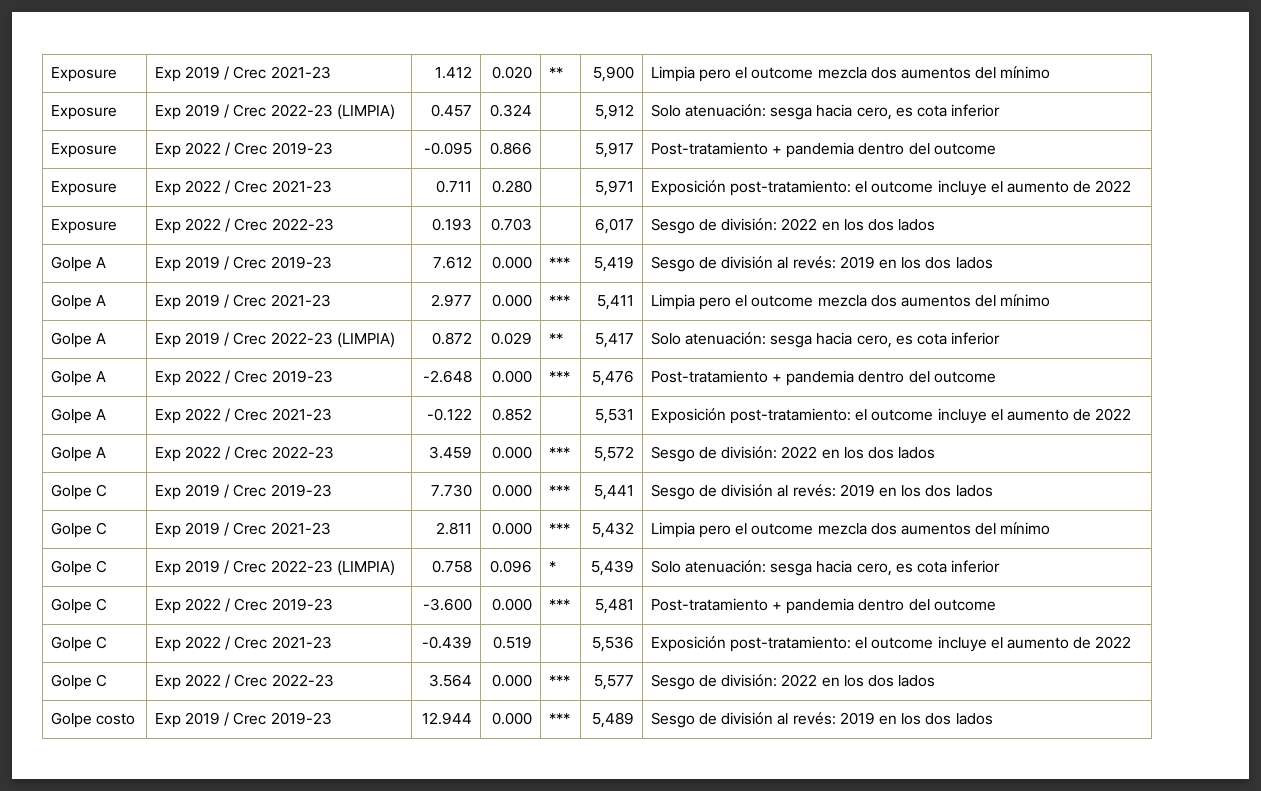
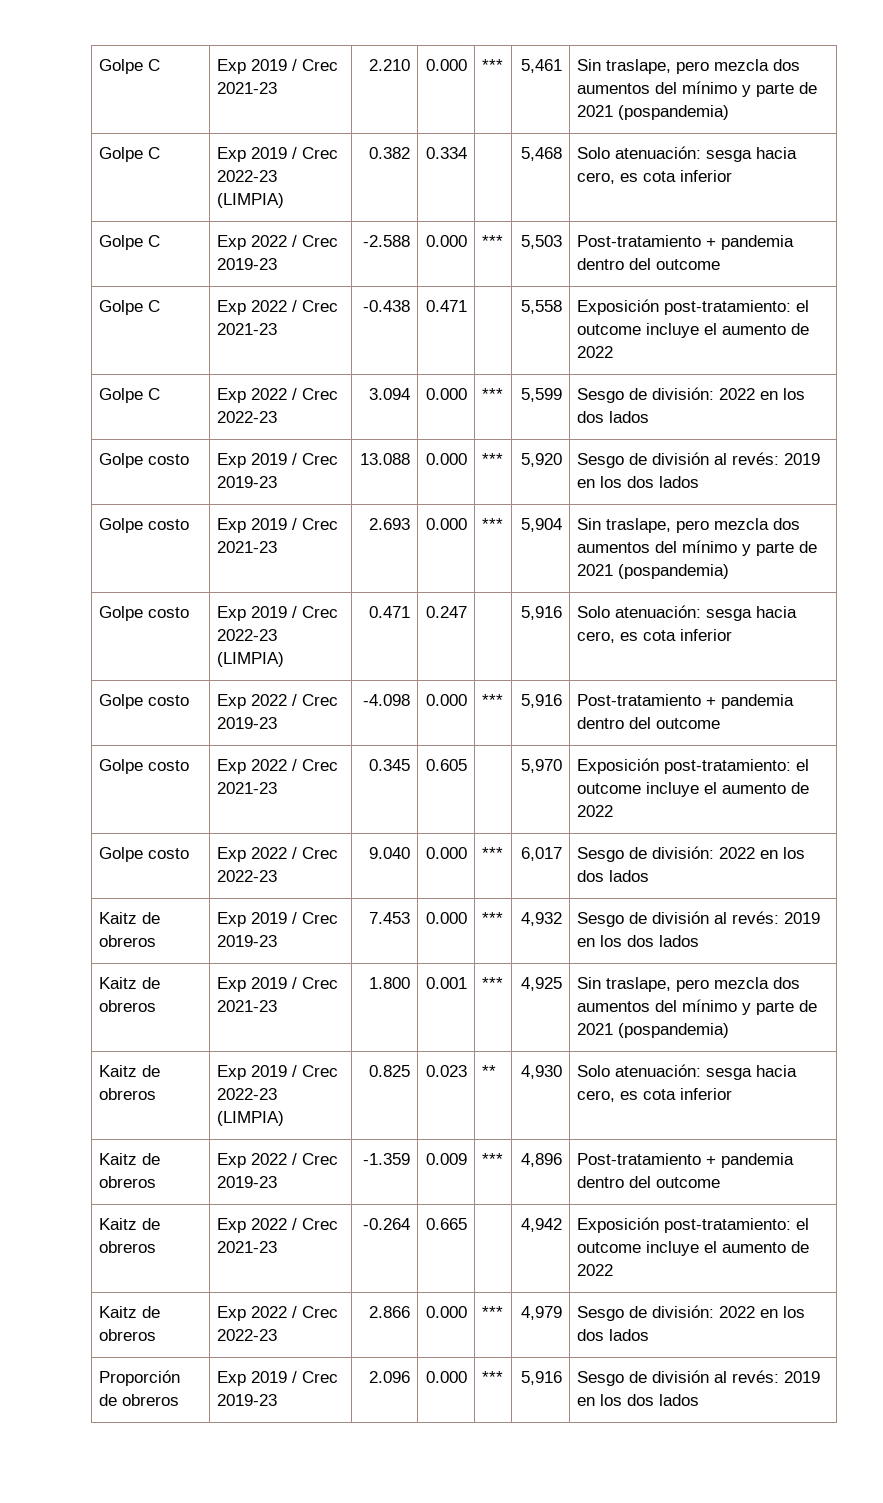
[50,67,117,82] [154,66,331,82] [435,66,473,79] [492,66,533,79] [548,67,563,78] [593,66,635,82] [650,66,1051,82] [50,105,117,120] [154,104,395,120] [431,104,473,117] [490,104,533,117] [595,104,635,120] [650,104,1001,120] [50,143,117,158] [154,142,333,158] [424,142,473,155] [490,142,533,155] [595,142,635,158] [650,142,996,158] [50,181,117,196] [154,180,332,196] [436,180,473,193] [492,180,533,193] [595,180,635,196] [650,180,1132,196] [50,219,117,234] [154,218,334,234] [432,218,473,231] [491,218,533,231] [595,218,635,234] [650,218,936,234] [50,256,107,272] [154,256,332,272] [433,256,473,269] [492,256,533,269] [548,257,570,268] [594,256,635,272] [650,256,993,272] [50,294,107,310] [154,294,331,310] [431,294,473,307] [492,294,533,307] [548,295,570,306] [597,295,635,310] [650,294,1051,310] [50,332,107,348] [154,332,395,348] [432,332,473,345] [491,332,533,345] [548,333,563,344] [595,333,635,348] [650,332,1001,348] [50,370,107,386] [154,370,333,386] [423,370,473,383] [492,370,533,383] [548,371,570,382] [592,370,635,386] [650,370,996,386] [50,408,107,424] [154,408,332,424] [427,408,473,421] [492,408,533,421] [595,408,635,424] [650,408,1132,424] [50,446,107,462] [154,446,334,462] [429,446,473,459] [492,446,533,459] [548,447,570,458] [594,446,635,462] [650,446,936,462] [50,484,108,500] [154,484,332,500] [431,484,473,497] [492,484,533,497] [548,485,570,496] [594,485,635,500] [650,484,993,500] Exposure | Exp 2019 / Crec 2021-23 | 1.412 | 0.020 | ** | 5,900 | Limpia pero el outcome mezcla dos aumentos del mínimo // Exposure | Exp 2019 / Crec 2022-23 (LIMPIA) | 0.457 | 0.324 | | 5,912 | Solo atenuación: sesga hacia cero, es cota inferior // Exposure | Exp 2022 / Crec 2019-23 | -0.095 | 0.866 | | 5,917 | Post-tratamiento + pandemia dentro del outcome // Exposure | Exp 2022 / Crec 2021-23 | 0.711 | 0.280 | | 5,971 | Exposición post-tratamiento: el outcome incluye el aumento de 2022 // Exposure | Exp 2022 / Crec 2022-23 | 0.193 | 0.703 | | 6,017 | Sesgo de división: 2022 en los dos lados // Golpe A | Exp 2019 / Crec 2019-23 | 7.612 | 0.000 | *** | 5,419 | Sesgo de división al revés: 2019 en los dos lados // Golpe A | Exp 2019 / Crec 2021-23 | 2.977 | 0.000 | *** | 5,411 | Limpia pero el outcome mezcla dos aumentos del mínimo // Golpe A | Exp 2019 / Crec 2022-23 (LIMPIA) | 0.872 | 0.029 | ** | 5,417 | Solo atenuación: sesga hacia cero, es cota inferior // Golpe A | Exp 2022 / Crec 2019-23 | -2.648 | 0.000 | *** | 5,476 | Post-tratamiento + pandemia dentro del outcome // Golpe A | Exp 2022 / Crec 2021-23 | -0.122 | 0.852 | | 5,531 | Exposición post-tratamiento: el outcome incluye el aumento de 2022 // Golpe A | Exp 2022 / Crec 2022-23 | 3.459 | 0.000 | *** | 5,572 | Sesgo de división: 2022 en los dos lados // Golpe C | Exp 2019 / Crec 2019-23 | 7.730 | 0.000 | *** | 5,441 | Sesgo de división al revés: 2019 en los dos lados // -> (98, 66) none
[436,522,473,535] [492,522,533,535] [548,523,570,534] [592,522,635,538] [650,522,1051,538] 2.811 | 0.000 | *** | 5,432 | Limpia pero el outcome mezcla dos aumentos del mínimo -> [369,59,411,71] [426,59,468,71] [481,59,503,71] [521,59,563,73] [576,59,800,74] [576,81,817,97] [576,105,729,120] 2.210 | 0.000 | *** | 5,461 | Sin traslape, pero mezcla dos aumentos del mínimo y parte de 2021 (pospandemia)
[432,560,473,573] [490,560,533,573] [548,561,556,572] [591,560,635,576] 0.758 | 0.096 | * | 5,439 -> [369,147,411,159] [426,147,468,159] [521,147,563,161] 0.382 | 0.334 | | 5,468
[423,598,473,611] [492,598,533,611] [548,599,570,610] [595,598,635,614] -3.600 | 0.000 | *** | 5,481 -> [363,235,411,247] [426,235,468,247] [481,235,503,247] [521,235,563,249] -2.588 | 0.000 | *** | 5,503
[422,636,473,649] [493,636,533,649] [592,636,635,652] -0.439 | 0.519 | | 5,536 -> [363,300,411,312] [426,300,468,312] [521,300,563,314] -0.438 | 0.471 | | 5,558
[429,674,473,687] [492,674,533,687] [548,675,570,686] [594,675,635,690] 3.564 | 0.000 | *** | 5,577 -> [369,388,411,400] [426,388,468,400] [481,388,503,400] [521,388,563,402] 3.094 | 0.000 | *** | 5,599
[422,712,473,725] [492,712,533,725] [548,713,570,724] [592,712,635,728] 12.944 | 0.000 | *** | 5,489 -> [360,453,411,465] [426,453,468,465] [481,453,503,465] [521,453,563,467] 13.088 | 0.000 | *** | 5,920
(993, 719) none -> [98,518,189,533] [216,518,338,533] [216,541,277,553] [369,518,411,530] [426,518,468,530] [481,518,503,530] [521,518,563,532] [576,518,800,533] [576,540,817,556] [576,564,729,579] [98,606,189,621] [216,606,338,621] [216,629,277,641] [216,652,284,667] [369,606,411,618] [426,606,468,618] [521,606,563,620] [576,605,797,621] [576,629,732,643] [98,694,189,709] [216,694,338,709] [216,717,277,729] [363,694,411,706] [426,694,468,706] [481,694,503,706] [521,694,563,708] [576,694,794,709] [576,717,720,729] [98,759,189,774] [216,759,338,774] [216,782,277,794] [369,759,411,771] [426,759,468,771] [521,759,563,773] [576,758,809,774] [576,782,809,797] [576,805,613,817] [98,847,189,862] [216,847,338,862] [216,870,277,882] [369,847,411,859] [426,847,468,859] [481,847,503,859] [521,847,563,861] [576,846,805,862] [576,870,649,882] [98,912,160,924] [98,935,156,947] [216,912,338,927] [216,935,277,947] [369,912,411,924] [426,912,468,924] [481,912,503,924] [521,912,563,926] [576,911,820,927] [576,935,699,947] [98,977,160,989] [98,1000,156,1012] [216,977,338,992] [216,1000,277,1012] [369,977,411,989] [426,977,468,989] [481,977,503,989] [521,977,563,991] [576,977,800,992] [576,999,817,1015] [576,1023,729,1038] [98,1065,160,1077] [98,1088,156,1100] [216,1065,338,1080] [216,1088,277,1100] [216,1111,284,1126] [369,1065,411,1077] [426,1065,468,1077] [481,1065,496,1077] [521,1065,563,1079] [576,1064,797,1080] [576,1088,732,1102] [98,1153,160,1165] [98,1176,156,1188] [216,1153,338,1168] [216,1176,277,1188] [363,1153,411,1165] [426,1153,468,1165] [481,1153,503,1165] [521,1153,563,1167] [576,1153,794,1168] [576,1176,720,1188] [98,1218,160,1230] [98,1241,156,1253] [216,1218,338,1233] [216,1241,277,1253] [363,1218,411,1230] [426,1218,468,1230] [521,1218,563,1232] [576,1217,809,1233] [576,1241,809,1256] [576,1264,613,1276] [98,1306,160,1318] [98,1329,156,1341] [216,1306,338,1321] [216,1329,277,1341] [369,1306,411,1318] [426,1306,468,1318] [481,1306,503,1318] [521,1306,563,1320] [576,1305,805,1321] [576,1329,649,1341] [98,1370,180,1386] [98,1394,179,1406] [216,1371,338,1386] [216,1394,277,1406] [369,1371,411,1383] [426,1371,468,1383] [481,1371,503,1383] [521,1371,563,1385] [576,1370,820,1386] [576,1394,699,1406] // Golpe costo | Exp 2019 / Crec 2021-23 | 2.693 | 0.000 | *** | 5,904 | Sin traslape, pero mezcla dos aumentos del mínimo y parte de 2021 (pospandemia) // Golpe costo | Exp 2019 / Crec 2022-23 (LIMPIA) | 0.471 | 0.247 | | 5,916 | Solo atenuación: sesga hacia cero, es cota inferior // Golpe costo | Exp 2022 / Crec 2019-23 | -4.098 | 0.000 | *** | 5,916 | Post-tratamiento + pandemia dentro del outcome // Golpe costo | Exp 2022 / Crec 2021-23 | 0.345 | 0.605 | | 5,970 | Exposición post-tratamiento: el outcome incluye el aumento de 2022 // Golpe costo | Exp 2022 / Crec 2022-23 | 9.040 | 0.000 | *** | 6,017 | Sesgo de división: 2022 en los dos lados // Kaitz de obreros | Exp 2019 / Crec 2019-23 | 7.453 | 0.000 | *** | 4,932 | Sesgo de división al revés: 2019 en los dos lados // Kaitz de obreros | Exp 2019 / Crec 2021-23 | 1.800 | 0.001 | *** | 4,925 | Sin traslape, pero mezcla dos aumentos del mínimo y parte de 2021 (pospandemia) // Kaitz de obreros | Exp 2019 / Crec 2022-23 (LIMPIA) | 0.825 | 0.023 | ** | 4,930 | Solo atenuación: sesga hacia cero, es cota inferior // Kaitz de obreros | Exp 2022 / Crec 2019-23 | -1.359 | 0.009 | *** | 4,896 | Post-tratamiento + pandemia dentro del outcome // Kaitz de obreros | Exp 2022 / Crec 2021-23 | -0.264 | 0.665 | | 4,942 | Exposición post-tratamiento: el outcome incluye el aumento de 2022 // Kaitz de obreros | Exp 2022 / Crec 2022-23 | 2.866 | 0.000 | *** | 4,979 | Sesgo de división: 2022 en los dos lados // Proporción de obreros | Exp 2019 / Crec 2019-23 | 2.096 | 0.000 | *** | 5,916 | Sesgo de división al revés: 2019 en los dos lados

